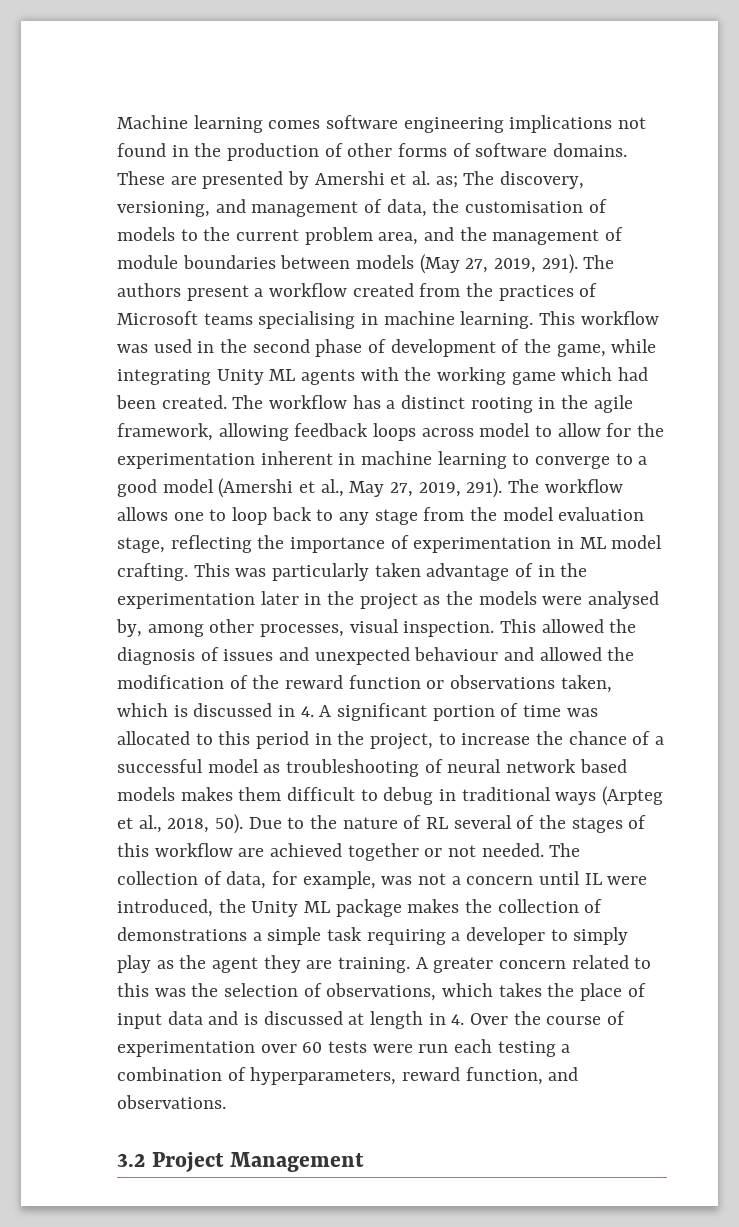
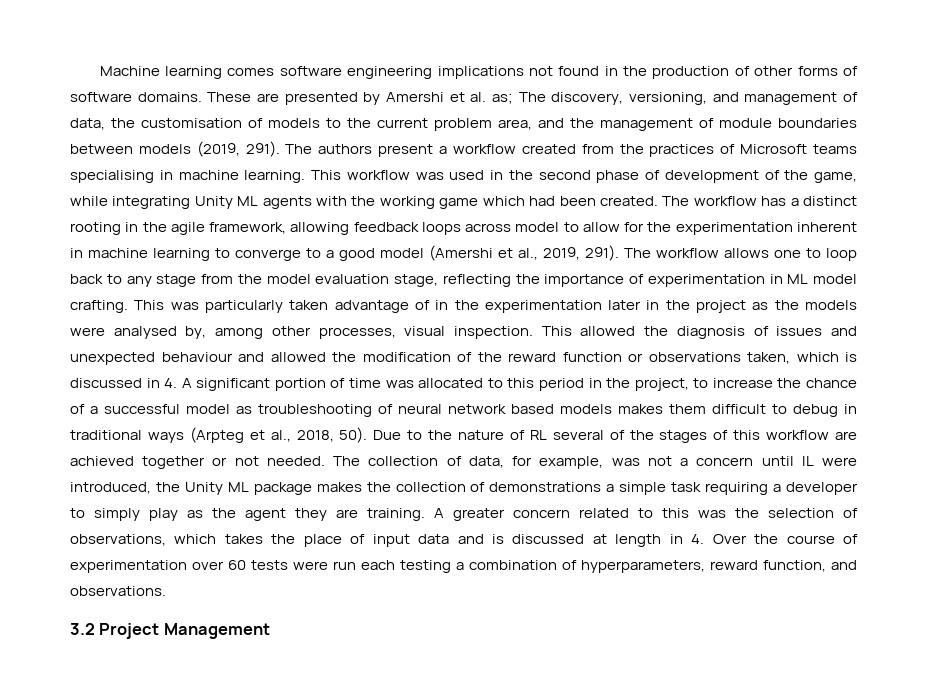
[419,254,537,274] (May 27, 2019, -> [196,141,240,157] (2019,
[349,481,414,497] May 27, -> (538, 254) none

